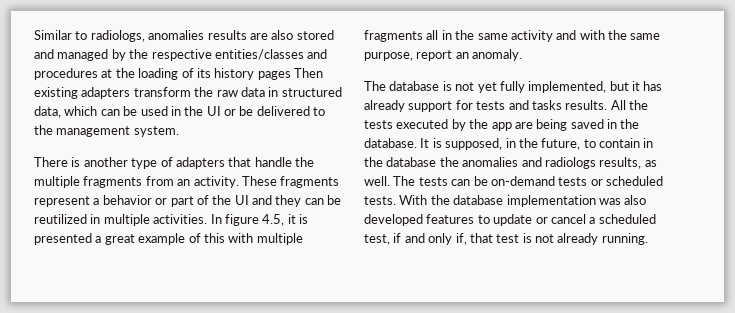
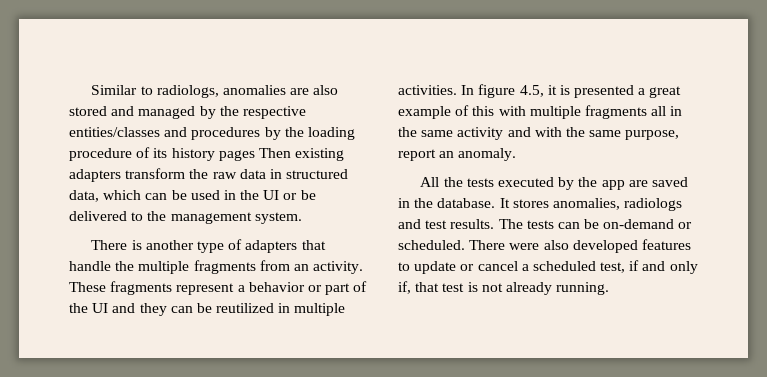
[207,30,247,40] results -> (286, 90) none
[101,69,113,78] at -> [264,127,281,140] by
(179, 74) none -> [69,148,132,161] procedure
[364,81,663,93] [364,100,608,112] The database is not yet fully implemented, but it has already support for tests and tasks results. -> (517, 154) none
[536,119,568,131] being -> (648, 183) none
[432,138,654,150] [364,157,657,169] [364,176,390,186] is supposed, in the future, to contain in the database the anomalies and radiologs results, as well. -> [512,198,683,211] [398,219,495,229] stores anomalies, radiologs and test results.
[558,176,663,186] [364,195,621,207] tests or scheduled tests. With the database implementation was -> [678,222,693,229] [398,240,540,250] or scheduled. There were

